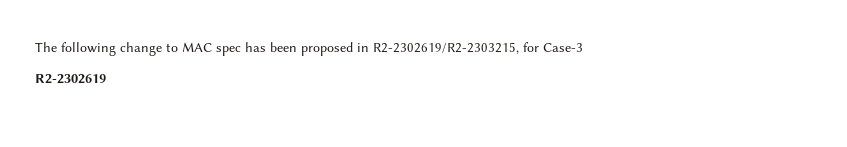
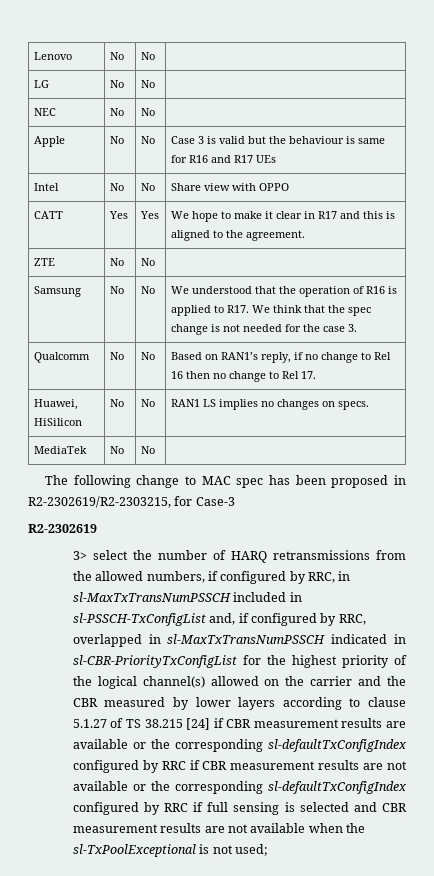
(35, 47) none -> [33,52,72,60] [109,52,124,60] [140,52,155,60] [33,80,49,88] [109,80,124,88] [140,80,155,88] [33,108,56,116] [109,108,124,116] [140,108,155,116] [33,136,65,147] [109,136,124,144] [140,136,155,144] [170,136,385,144] [170,155,276,163] [33,183,59,191] [109,183,124,191] [140,183,155,191] [170,183,289,191] [33,211,63,219] [108,211,128,219] [139,211,159,219] [170,211,395,222] [170,230,305,241] [33,258,55,266] [109,258,124,266] [140,258,155,266] [33,286,81,297] [109,286,124,294] [140,286,155,294] [170,286,397,297] [170,305,371,316] [170,324,357,335] [33,352,90,363] [109,352,124,360] [140,352,155,360] [170,352,391,363] [170,371,316,382] [33,399,78,410] [33,418,82,426] [109,399,124,407] [140,399,155,407] [170,399,369,410] [33,446,87,454] [109,446,124,454] [140,446,155,454] Lenovo | No | No | // LG | No | No | // NEC | No | No | // Apple | No | No | Case 3 is valid but the behaviour is same for R16 and R17 UEs // Intel | No | No | Share view with OPPO // CATT | Yes | Yes | We hope to make it clear in R17 and this is aligned to the agreement. // ZTE | No | No | // Samsung | No | No | We understood that the operation of R16 is applied to R17. We think that the spec change is not needed for the case 3. // Qualcomm | No | No | Based on RAN1’s reply, if no change to Rel 16 then no change to Rel 17. // Huawei, HiSilicon | No | No | RAN1 LS implies no changes on specs. // MediaTek | No | No | //
(106, 79) none -> [72,550,406,563] [72,571,351,584] [72,592,302,602] [72,613,366,626] [72,634,406,647] [72,655,407,668] [72,676,406,689] [72,697,406,710] [72,718,406,730] [72,739,406,752] [72,760,407,773] [72,781,406,794] [72,802,408,815] [72,823,366,833] [72,844,268,857] // 3> select the number of HARQ retransmissions from the allowed numbers, if configured by RRC, in sl-MaxTxTransNumPSSCH included in sl-PSSCH-TxConfigList and, if configured by RRC, overlapped in sl-MaxTxTransNumPSSCH indicated in sl-CBR-PriorityTxConfigList for the highest priority of the logical channel(s) allowed on the carrier and the CBR measured by lower layers according to clause 5.1.27 of TS 38.215 [24] if CBR measurement results are available or the corresponding sl-defaultTxConfigIndex configured by RRC if CBR measurement results are not available or the corresponding sl-defaultTxConfigIndex configured by RRC if full sensing is selected and CBR measurement results are not available when the sl-TxPoolExceptional is not used;

